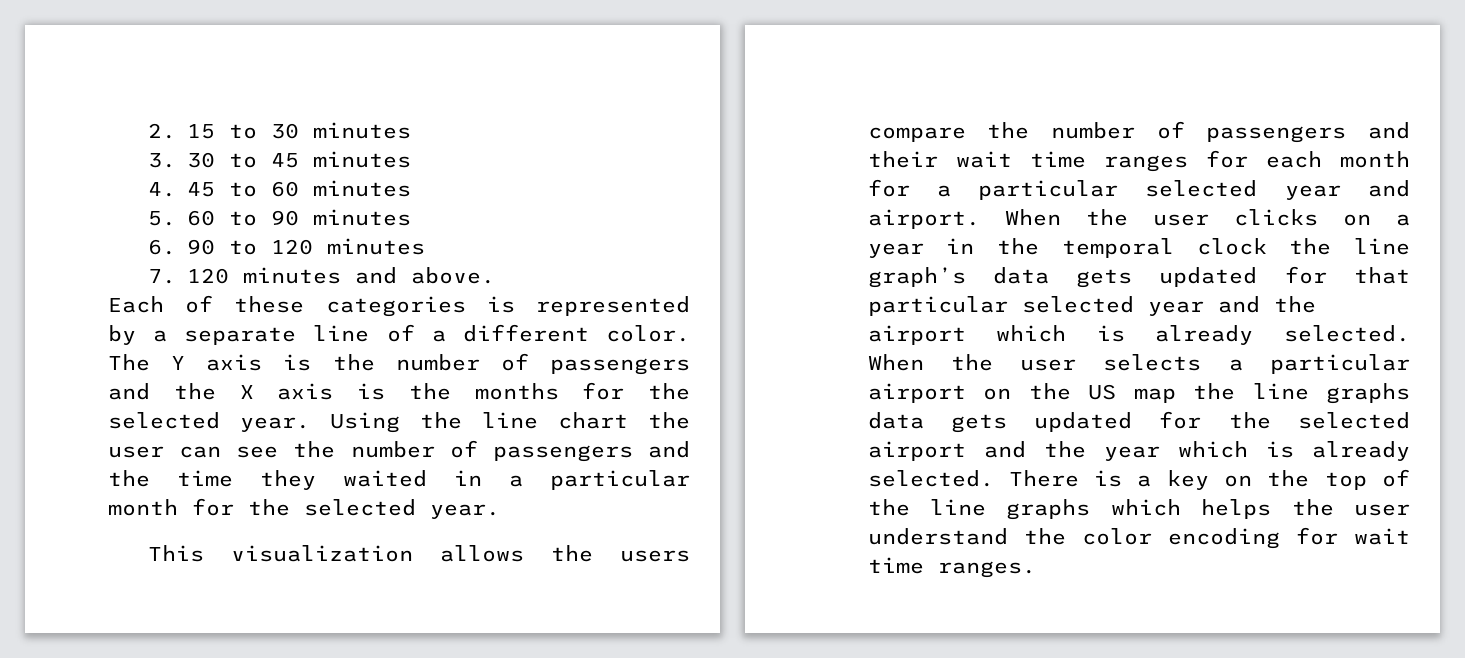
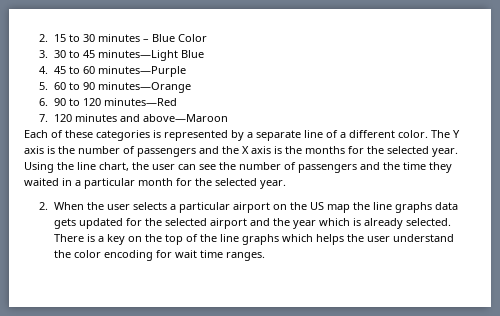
(412, 130) none -> [142,34,207,42] – Blue Color
[313,151,412,168] minutes -> [97,50,204,61] minutes—Light Blue
[313,180,412,197] minutes -> [97,66,186,77] minutes—Purple
[313,209,412,226] minutes -> [97,82,191,93] minutes—Orange
[327,238,426,255] minutes -> [103,98,177,106] minutes—Red
[411,267,496,284] above. -> [142,114,228,122] above—Maroon
[558,412,628,429] chart -> [99,162,129,171] chart,
[147,545,690,562] [867,121,1410,143] [867,150,1410,172] [867,179,1410,200] [867,209,1410,229] [867,238,1410,258] [867,266,1410,288] [867,296,1316,316] [867,325,1410,345] This visualization allows the users compare the number of passengers and their wait time ranges for each month for a particular selected year and airport. When the user clicks on a year in the temporal clock the line graph’s data gets updated for that particular selected year and the airport which is already selected. -> [38,202,48,210] 2.

